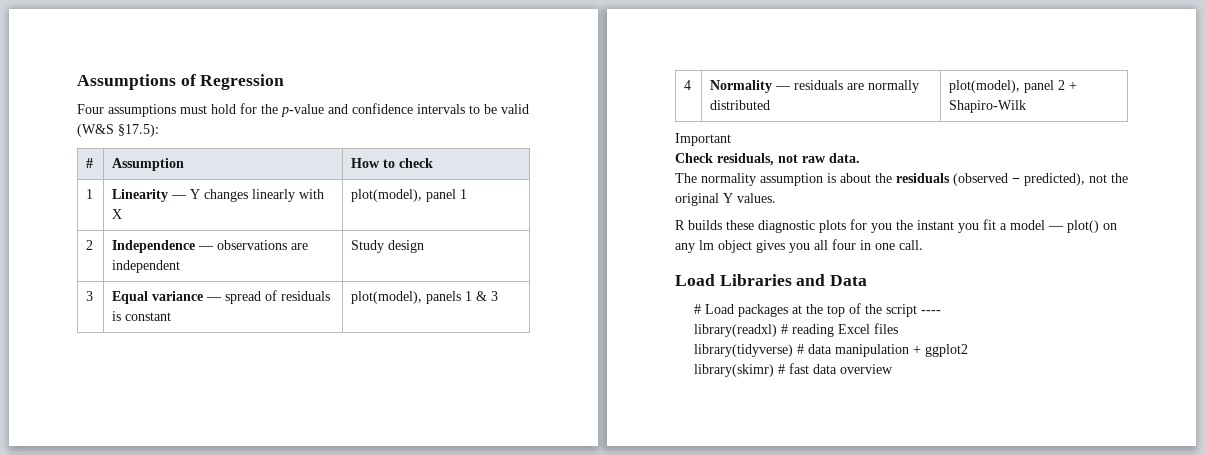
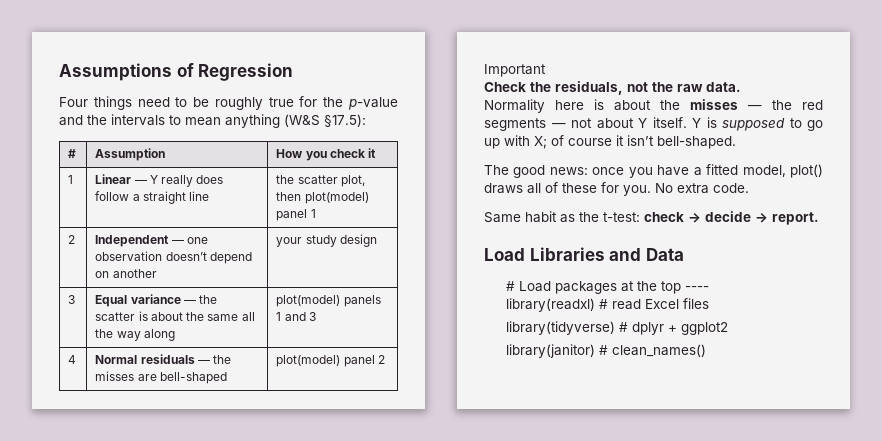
[108,104,236,117] assumptions must hold -> [93,96,294,110] things need to be roughly true
[352,103,413,114] confidence -> [87,115,107,125] the
[484,104,529,114] be valid -> [185,114,280,128] mean anything
[383,158,434,168] to check -> [305,148,377,161] you check it
[112,189,169,202] Linearity -> [95,174,132,184] Linear
[204,189,325,202] [112,209,123,219] [351,189,468,202] [86,240,94,250] [112,240,309,253] [112,260,181,273] [351,240,385,253] changes linearly with X | plot(model), panel 1 // 2 | Independence — observations are independent | Study -> [161,175,224,187] [95,191,210,204] [276,175,365,187] [276,192,369,204] [276,209,316,221] [68,235,76,244] [95,235,208,247] [95,251,252,264] [95,269,157,278] [276,235,337,247] really does follow a straight line | the scatter plot, then plot(model) panel 1 // 2 | Independent — one observation doesn’t depend on another | your study
[225,290,331,304] [112,311,172,321] [351,291,423,304] spread of residuals is constant | plot(model), -> [199,295,218,304] [95,311,255,321] [95,329,175,341] [276,295,341,307] the scatter is about the same all the way along | plot(model)
[476,291,488,301] & -> [284,312,306,321] and
[710,80,920,93] [710,100,771,110] [949,80,1021,93] Normality — residuals are normally distributed | plot(model), -> [95,354,232,364] [95,371,227,384] [276,355,341,367] Normal residuals — the misses are bell-shaped | plot(model)
[1069,81,1078,90] [949,100,1027,113] + Shapiro-Wilk -> (385, 359) none
(713, 158) none -> [530,82,551,92] the
(798, 158) none -> [652,82,673,92] the
[675,173,1128,186] [675,193,776,206] [675,219,1117,233] [675,239,923,253] The normality assumption is about the residuals (observed − predicted), not the original Y values. // R builds these diagnostic plots for you the instant you fit a model — plot() on any lm object gives you all four in one call. -> [484,99,823,113] [484,117,823,131] [484,135,736,149] [484,164,823,178] [484,182,749,196] [484,211,819,225] Normality here is about the misses — the red segments — not about Y itself. Y is supposed to go up with X; of course it isn’t bell-shaped. // The good news: once you have a fitted model, plot() draws all of these for you. No extra code. // Same habit as the t-test: check → decide → report.
[849,303,918,317] of the script -> (681, 287) none
[792,324,835,337] reading -> [611,299,641,310] read
[808,344,910,357] data manipulation -> [631,322,664,335] dplyr
[694,363,894,377] library(skimr) # fast data overview -> [505,344,706,358] library(janitor) # clean_names()

